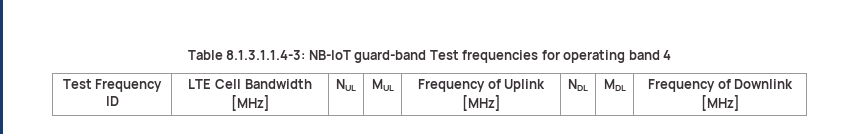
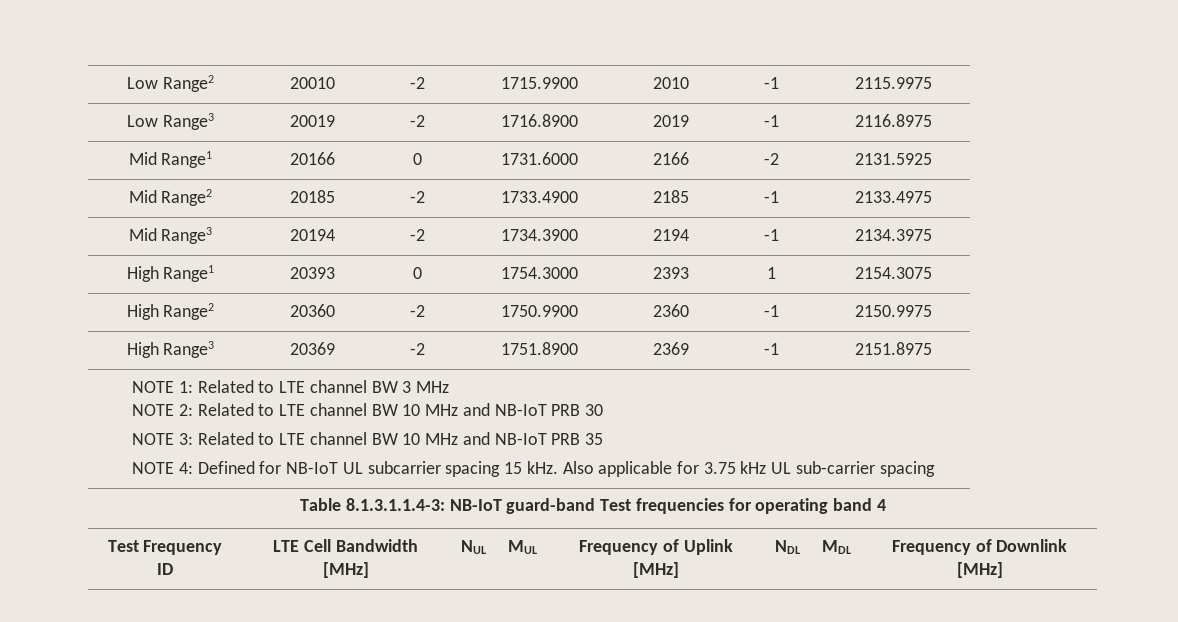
(187, 55) none -> [127,75,214,92] [290,77,335,89] [410,77,425,89] [500,77,578,89] [653,77,689,89] [764,77,779,89] [854,77,932,89] [127,113,214,130] [290,115,335,127] [410,115,425,127] [500,114,578,127] [653,115,689,127] [764,115,779,127] [854,114,932,127] [128,151,213,168] [290,152,335,165] [413,153,422,165] [500,152,578,165] [653,152,689,165] [764,153,779,165] [854,153,932,165] [128,189,213,206] [290,190,335,203] [410,191,425,203] [500,191,578,203] [653,190,689,203] [764,191,779,203] [854,191,932,203] [128,227,213,244] [290,229,335,241] [410,229,425,241] [500,229,578,241] [653,229,689,241] [764,229,779,241] [854,229,932,241] [126,265,215,282] [290,267,335,279] [413,267,422,279] [500,267,578,279] [653,267,689,279] [767,267,776,279] [854,267,932,279] [126,303,215,320] [290,304,335,317] [410,305,425,317] [500,305,578,317] [653,304,689,317] [764,305,779,317] [854,305,932,317] [126,341,215,358] [290,342,335,355] [410,343,425,355] [500,342,578,355] [653,342,689,355] [764,343,779,355] [854,342,932,355] [132,380,450,393] [132,403,604,416] [132,432,604,445] [132,461,935,477] Low Range2 | 20010 | -2 | 1715.9900 | 2010 | -1 | 2115.9975 // Low Range3 | 20019 | -2 | 1716.8900 | 2019 | -1 | 2116.8975 // Mid Range1 | 20166 | 0 | 1731.6000 | 2166 | -2 | 2131.5925 // Mid Range2 | 20185 | -2 | 1733.4900 | 2185 | -1 | 2133.4975 // Mid Range3 | 20194 | -2 | 1734.3900 | 2194 | -1 | 2134.3975 // High Range1 | 20393 | 0 | 1754.3000 | 2393 | 1 | 2154.3075 // High Range2 | 20360 | -2 | 1750.9900 | 2360 | -1 | 2150.9975 // High Range3 | 20369 | -2 | 1751.8900 | 2369 | -1 | 2151.8975 // NOTE 1: Related to LTE channel BW 3 MHz // NOTE 2: Related to LTE channel BW 10 MHz and NB-IoT PRB 30 // NOTE 3: Related to LTE channel BW 10 MHz and NB-IoT PRB 35 // NOTE 4: Defined for NB-IoT UL subcarrier spacing 15 kHz. Also applicable for 3.75 kHz UL sub-carrier spacing //

